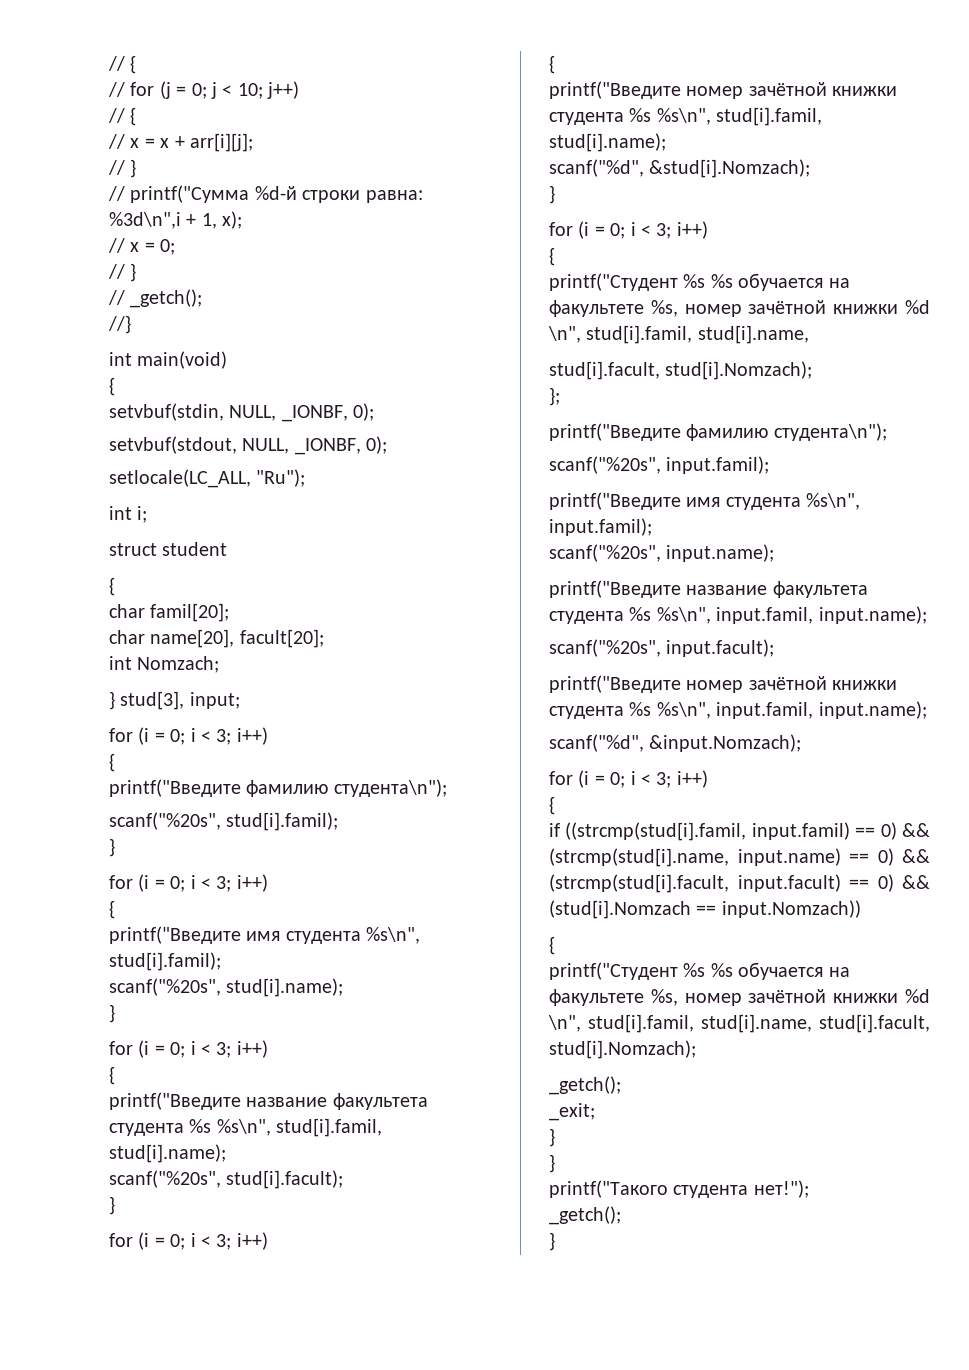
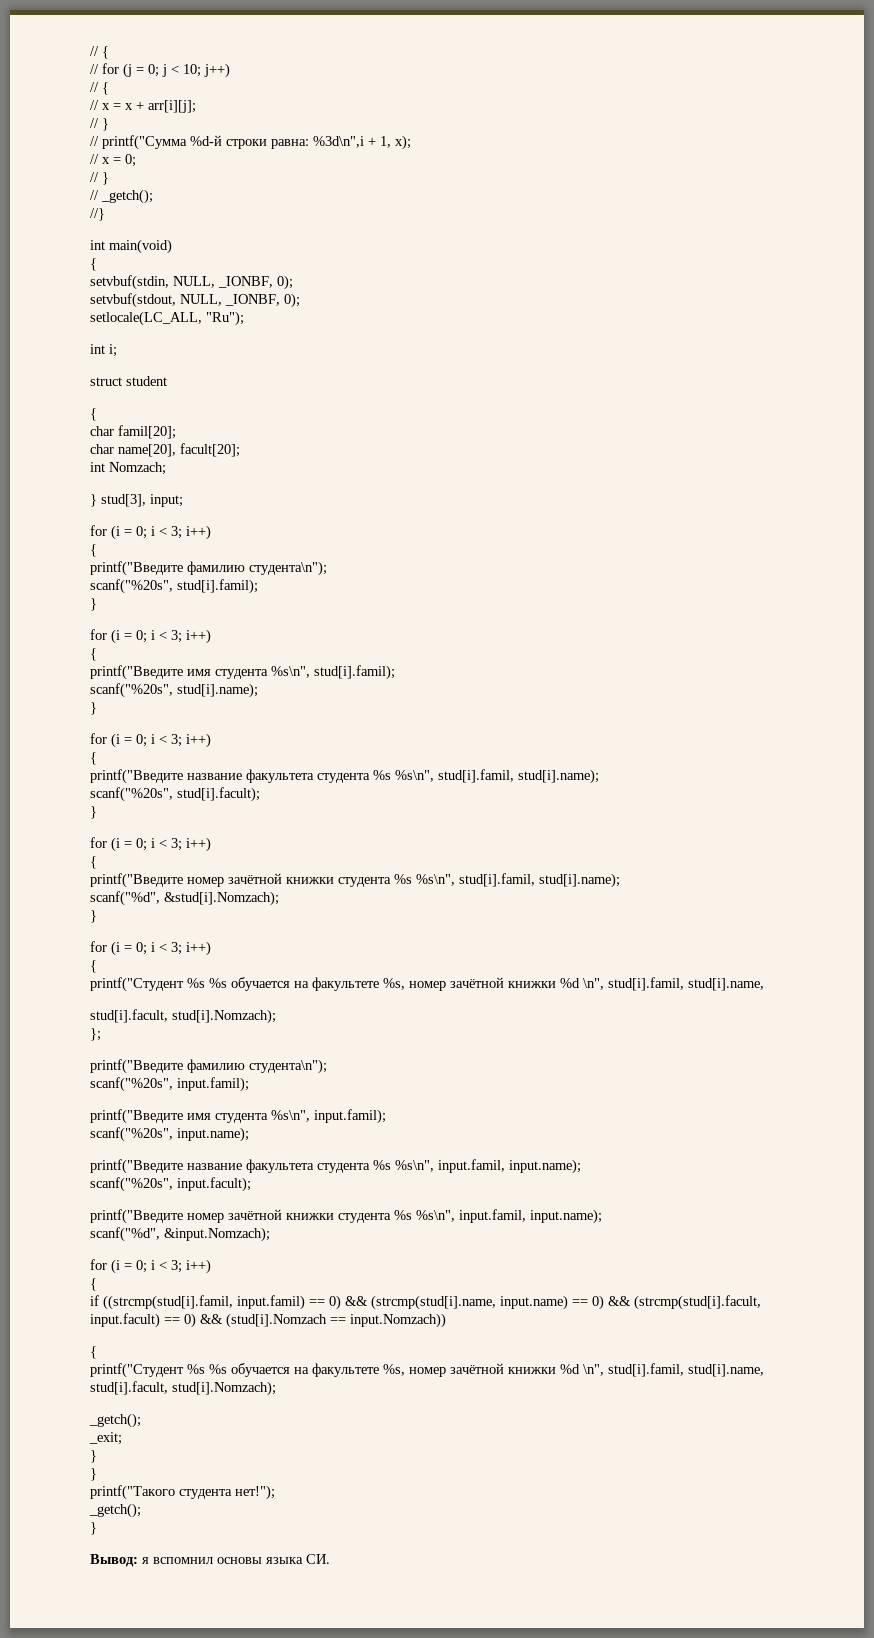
(555, 1241) none -> [90,1554,330,1567] // Вывод: я вспомнил основы языка СИ.

